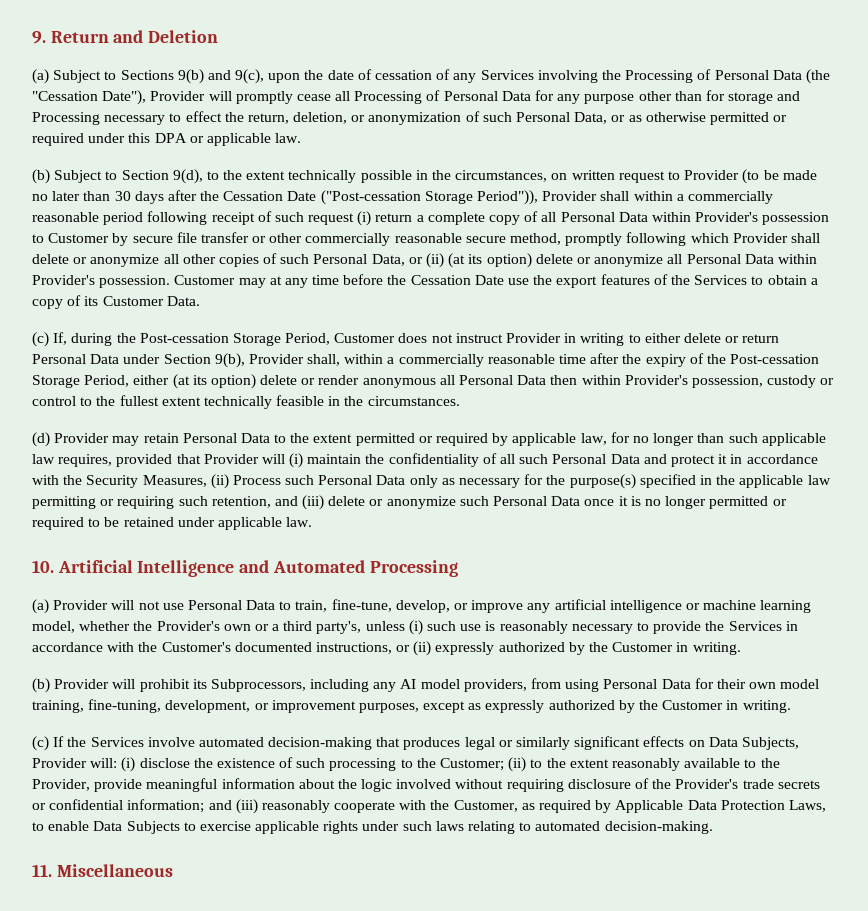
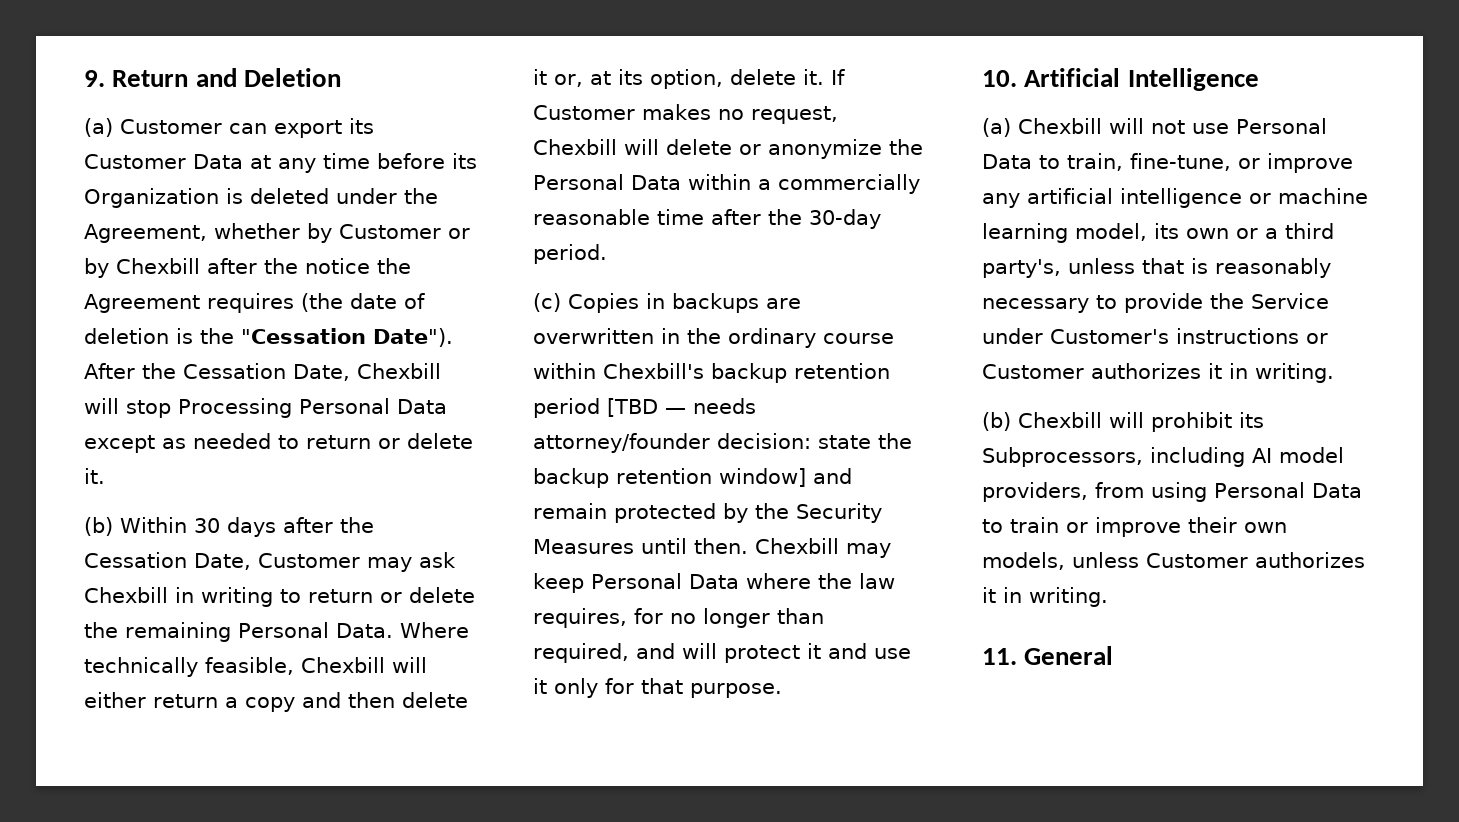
[53,69,830,84] [32,90,801,105] [32,111,788,125] [32,133,302,146] [32,169,817,184] [32,191,111,201] Subject to Sections 9(b) and 9(c), upon the date of cessation of any Services involving the Processing of Personal Data (the "Cessation Date"), Provider will promptly cease all Processing of Personal Data for any purpose other than for storage and Processing necessary to effect the return, deletion, or anonymization of such Personal Data, or as otherwise permitted or required under this DPA or applicable law. // (b) Subject to Section 9(d), to the extent technically possible in the circumstances, on written request to Provider (to be made no later than -> [120,118,374,138] [84,153,477,173] [84,188,438,208] [84,223,470,243] [84,258,411,278] [84,293,425,313] [84,328,453,347] [84,363,441,381] [84,398,447,418] [84,433,473,453] [84,468,105,484] [84,517,187,536] Customer can export its Customer Data at any time before its Organization is deleted under the Agreement, whether by Customer or by Chexbill after the notice the Agreement requires (the date of deletion is the "Cessation Date"). After the Cessation Date, Chexbill will stop Processing Personal Data except as needed to return or delete it. // (b) Within
[287,190,773,205] [32,211,830,226] [32,232,820,246] [32,253,817,268] [32,274,818,288] [32,295,200,309] [32,332,780,347] [32,353,341,368] Date ("Post-cessation Storage Period")), Provider shall within a commercially reasonable period following receipt of such request (i) return a complete copy of all Personal Data within Provider's possession to Customer by secure file transfer or other commercially reasonable secure method, promptly following which Provider shall delete or anonymize all other copies of such Personal Data, or (ii) (at its option) delete or anonymize all Personal Data within Provider's possession. Customer may at any time before the Cessation Date use the export features of the Services to obtain a copy of its Customer Data. // (c) If, during the Post-cessation Storage Period, Customer does not instruct Provider in writing to either delete or return Personal Data under Section 9(b), Provider shall, -> [194,552,456,572] [84,587,475,607] [84,622,469,642] [84,657,427,677] [84,692,468,712] [533,69,845,89] [533,104,838,124] [533,139,923,159] [533,174,681,190] Date, Customer may ask Chexbill in writing to return or delete the remaining Personal Data. Where technically feasible, Chexbill will either return a copy and then delete it or, at its option, delete it. If Customer makes no request, Chexbill will delete or anonymize the Personal Data
[645,353,820,367] [32,374,835,389] [32,395,460,409] [32,432,826,447] [32,453,818,468] [32,474,831,489] [32,495,787,510] [32,517,313,530] expiry of the Post-cessation Storage Period, either (at its option) delete or render anonymous all Personal Data then within Provider's possession, custody or control to the fullest extent technically feasible in the circumstances. // (d) Provider may retain Personal Data to the extent permitted or required by applicable law, for no longer than such applicable law requires, provided that Provider will (i) maintain the confidentiality of all such Personal Data and protect it in accordance with the Security Measures, (ii) Process such Personal Data only as necessary for the purpose(s) specified in the applicable law permitting or requiring such retention, and (iii) delete or anonymize such Personal Data once it is no longer permitted or required to be retained under applicable law. -> [809,209,881,229] [533,244,607,264] [533,293,801,313] [533,328,894,348] [533,363,890,383] [533,398,756,418] [533,433,912,453] [533,468,852,488] [533,503,882,523] [533,538,891,558] [533,573,895,593] [533,608,824,628] [533,643,911,663] [533,678,782,698] 30-day period. // (c) Copies in backups are overwritten in the ordinary course within Chexbill's backup retention period [TBD — needs attorney/founder decision: state the backup retention window] and remain protected by the Security Measures until then. Chexbill may keep Personal Data where the law requires, for no longer than required, and will protect it and use it only for that purpose.
[239,560,458,577] [32,599,109,614] and Automated Processing // (a) Provider -> [982,118,1102,137] // (a) Chexbill
[395,600,450,613] develop, -> (1231, 162) none
[79,621,220,631] whether the Provider's -> [1154,223,1179,239] its
[408,620,482,635] (i) such use -> [1142,258,1184,274] that
[728,621,798,631] [32,641,674,656] Services in accordance with the Customer's documented instructions, or (ii) expressly authorized by the Customer -> [1251,293,1329,309] [982,328,1328,344] [982,363,1222,379] Service under Customer's instructions or Customer authorizes it
[54,679,110,689] Provider -> [1018,412,1102,428] Chexbill
[373,682,397,692] any -> (1245, 457) none
[694,678,820,689] [32,699,791,713] [32,736,799,751] [32,757,780,772] [32,778,820,792] [32,799,826,814] [32,821,713,834] for their own model training, fine-tuning, development, or improvement purposes, except as expressly authorized by the Customer in writing. // (c) If the Services involve automated decision-making that produces legal or similarly significant effects on Data Subjects, Provider will: (i) disclose the existence of such processing to the Customer; (ii) to the extent reasonably available to the Provider, provide meaningful information about the logic involved without requiring disclosure of the Provider's trade secrets or confidential information; and (iii) reasonably cooperate with the Customer, as required by Applicable Data Protection Laws, to enable Data Subjects to exercise applicable rights under such laws relating to automated decision-making. -> [982,517,1287,537] [982,552,1365,570] [982,587,1108,607] to train or improve their own models, unless Customer authorizes it in writing.
[56,864,173,877] Miscellaneous -> [1024,646,1114,665] General

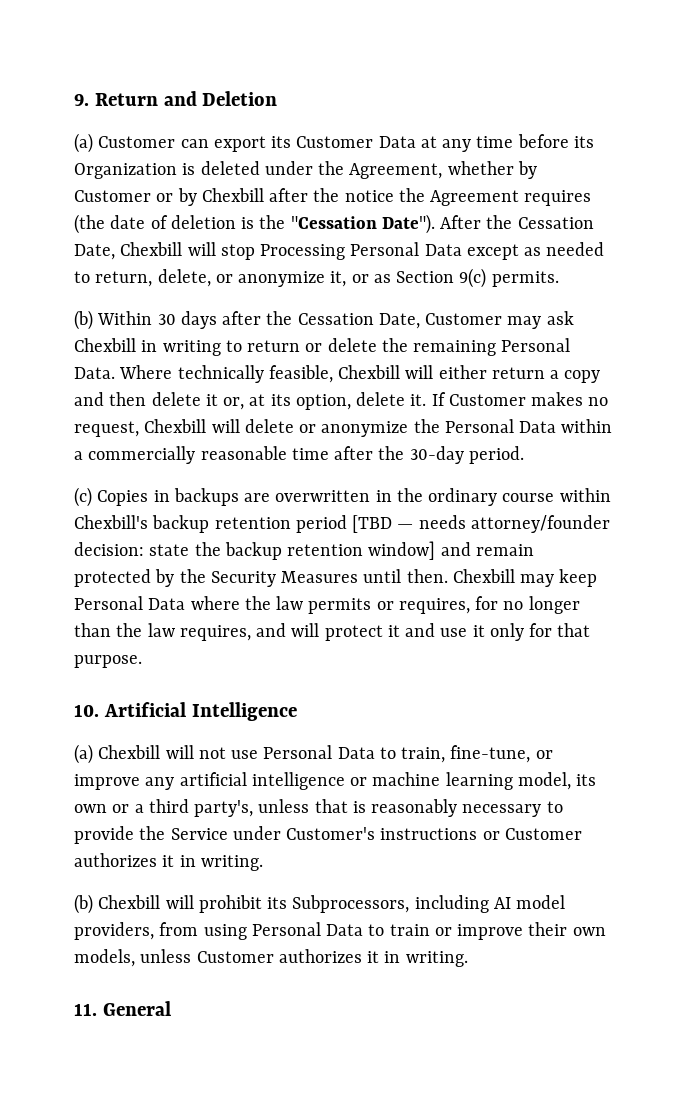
[306,433,473,449] [84,468,105,484] return or delete it. -> [95,268,559,288] return, delete, or anonymize it, or as Section 9(c) permits.
(895, 581) none -> [308,598,394,614] permits or
[533,643,629,663] required, -> [116,623,251,641] the law requires,

